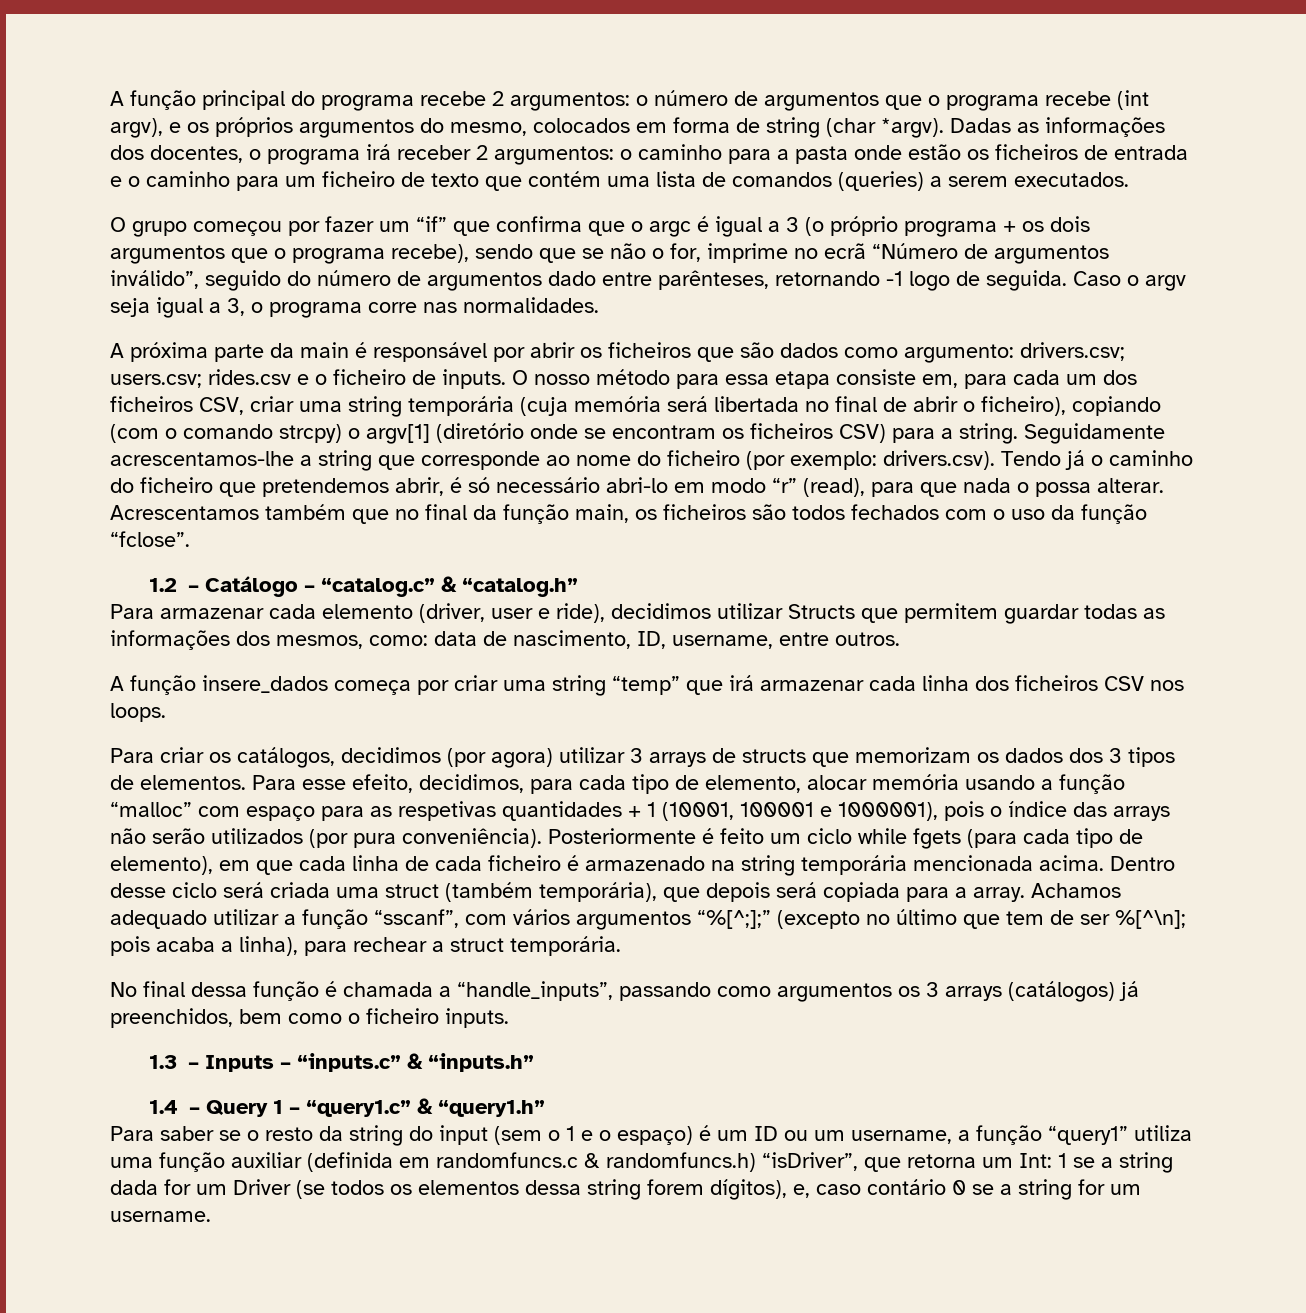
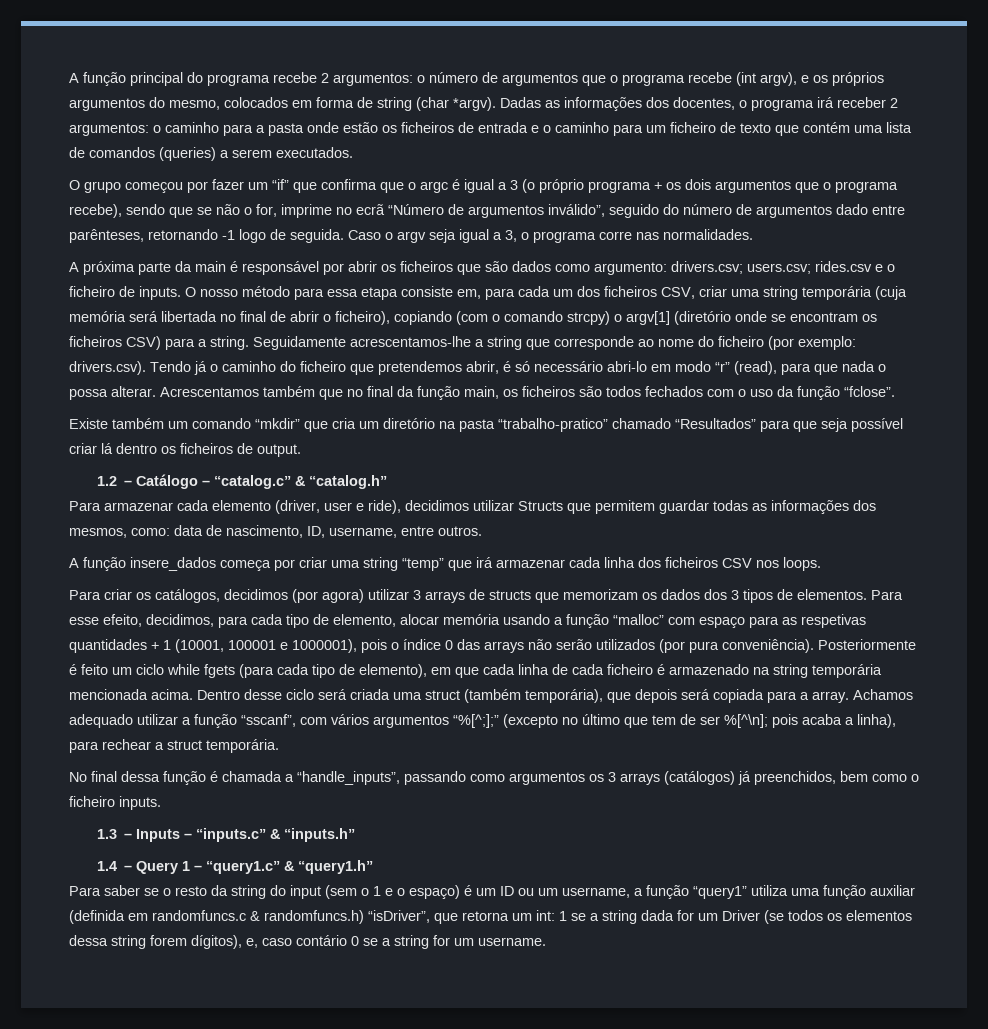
(190, 539) none -> [69,418,903,432] [69,443,301,457] // Existe também um comando “mkdir” que cria um diretório na pasta “trabalho-pratico” chamado “Resultados” para que seja possível criar lá dentro os ficheiros de output.
(1067, 809) none -> [445,640,453,650] 0
[1019,1153,1052,1168] Int: -> [536,910,555,921] int:

